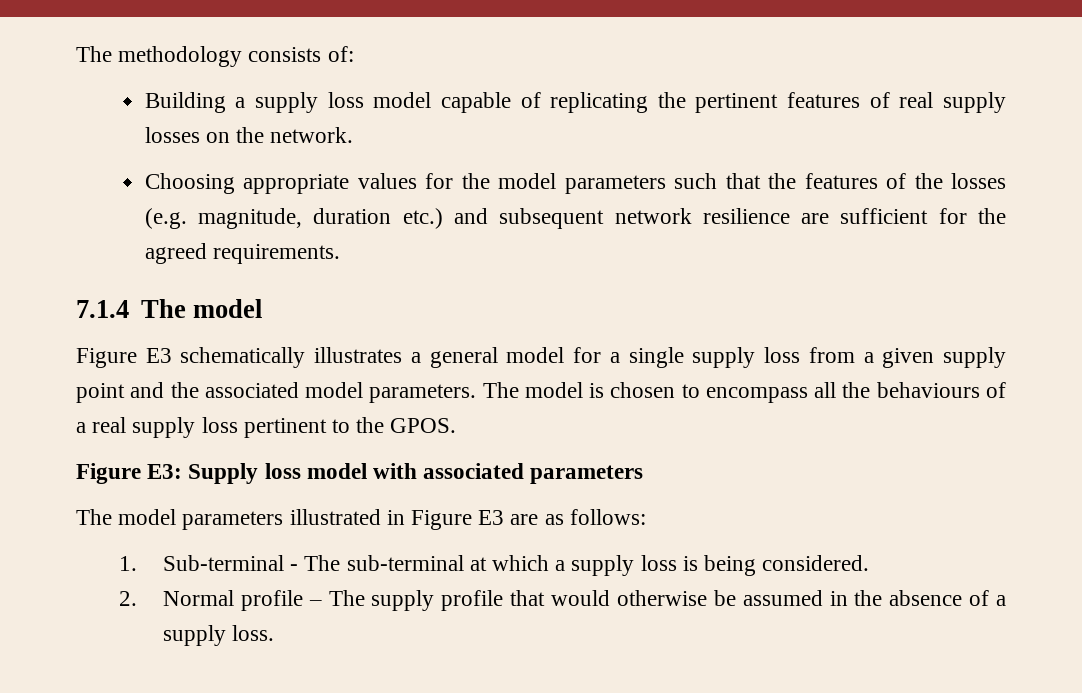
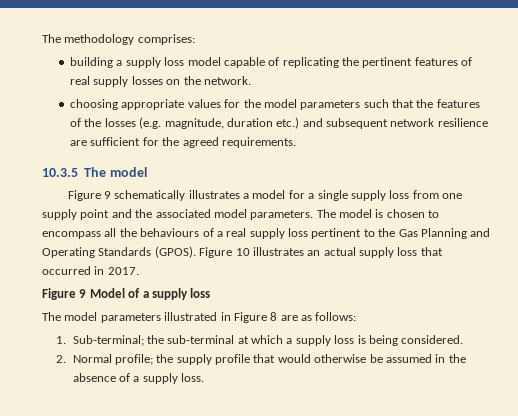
[248,46,354,62] [144,92,226,113] consists of: // Building -> [137,34,195,45] [70,57,114,68] comprises: // building
[144,173,235,194] Choosing -> [70,99,119,110] choosing
[76,300,129,318] 7.1.4 -> [42,168,78,177] 10.3.5
[145,348,172,363] E3 -> [103,191,111,199] 9
[429,347,498,368] general -> (250, 196) none
[863,348,935,368] a given -> [442,193,463,199] one
[390,418,457,433] [76,463,644,484] GPOS. // Figure E3: Supply loss model with associated parameters -> [398,228,491,239] [42,246,443,258] [42,266,139,275] [42,288,211,300] Gas Planning and Operating Standards (GPOS). Figure 10 illustrates an actual supply loss that occurred in 2017. // Figure 9 Model of a supply loss
[478,510,505,525] E3 -> [270,312,278,321] 8
[162,555,341,571] Sub-terminal - The -> [72,335,164,346] Sub-terminal; the
[240,590,365,611] profile – The -> [114,354,174,365] profile; the

